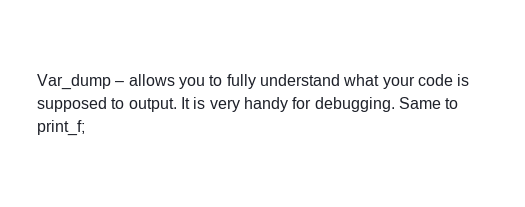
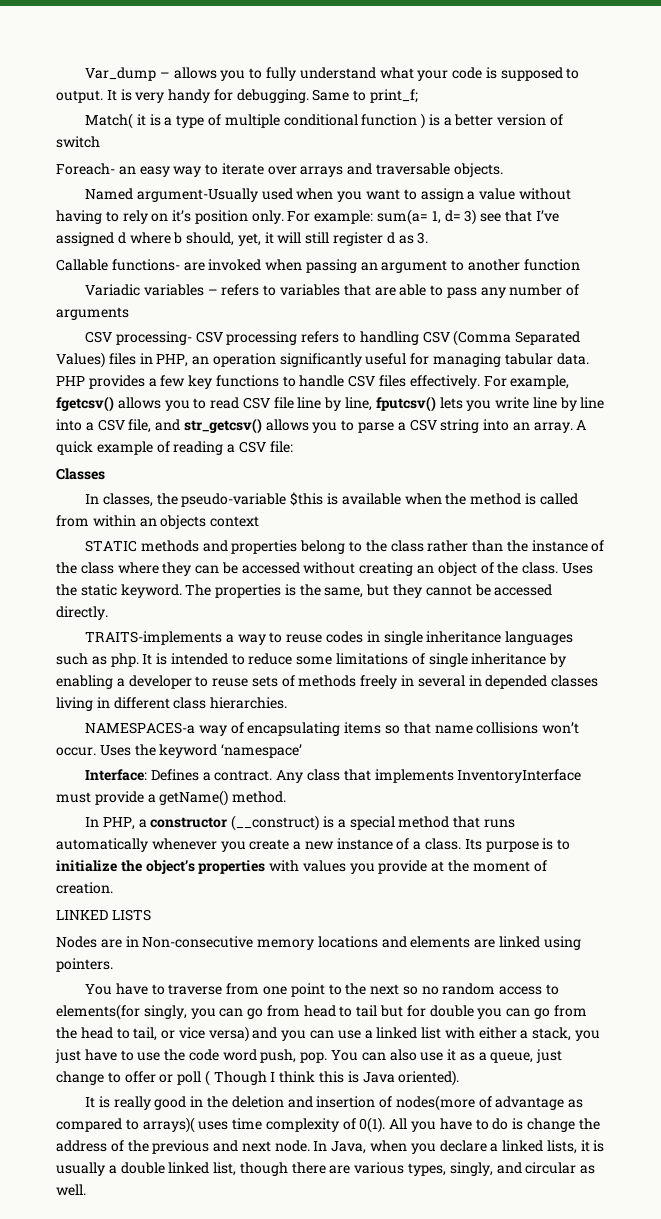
(85, 128) none -> [85,113,563,129] [56,136,100,148] [56,163,503,177] [85,188,571,202] [56,209,559,225] [56,232,429,246] [56,259,580,273] [85,284,580,298] [56,307,129,320] [85,330,581,346] [56,352,589,368] [56,375,570,389] [56,396,605,412] [56,418,587,434] [56,441,293,455] [56,468,105,480] [85,492,578,507] [56,515,260,529] [85,540,605,554] [56,562,593,576] [56,584,553,598] [56,606,108,620] [85,631,574,645] [56,653,567,667] [56,675,599,689] [56,697,288,711] [85,722,580,736] [56,744,303,758] [85,769,582,783] [56,790,287,806] [85,815,515,831] [56,838,571,852] [56,860,547,874] [56,882,113,894] [56,909,151,921] [56,936,581,950] [56,958,113,972] [85,983,559,997] [56,1004,587,1020] [56,1026,601,1042] [55,1049,563,1063] [56,1070,460,1086] [85,1095,584,1111] [56,1117,600,1133] [56,1140,605,1154] [56,1162,596,1176] [56,1184,86,1196] // Match( it is a type of multiple conditional function ) is a better version of switch // Foreach- an easy way to iterate over arrays and traversable objects. // Named argument-Usually used when you want to assign a value without having to rely on it’s position only. For example: sum(a= 1, d= 3) see that I’ve assigned d where b should, yet, it will still register d as 3. // Callable functions- are invoked when passing an argument to another function // Variadic variables – refers to variables that are able to pass any number of arguments // CSV processing- CSV processing refers to handling CSV (Comma Separated Values) files in PHP, an operation significantly useful for managing tabular data. PHP provides a few key functions to handle CSV files effectively. For example, fgetcsv() allows you to read CSV file line by line, fputcsv() lets you write line by line into a CSV file, and str_getcsv() allows you to parse a CSV string into an array. A quick example of reading a CSV file: // Classes // In classes, the pseudo-variable $this is available when the method is called from within an objects context // STATIC methods and properties belong to the class rather than the instance of the class where they can be accessed without creating an object of the class. Uses the static keyword. The properties is the same, but they cannot be accessed directly. // TRAITS-implements a way to reuse codes in single inheritance languages such as php. It is intended to reduce some limitations of single inheritance by enabling a developer to reuse sets of methods freely in several in depended classes living in different class hierarchies. // NAMESPACES-a way of encapsulating items so that name collisions won’t occur. Uses the keyword ‘namespace’ // Interface: Defines a contract. Any class that implements InventoryInterface must provide a getName() method. // In PHP, a constructor (__construct) is a special method that runs automatically whenever you create a new instance of a class. Its purpose is to initialize the object’s properties with values you provide at the moment of creation. // LINKED LISTS // Nodes are in Non-consecutive memory locations and elements are linked using pointers. // You have to traverse from one point to the next so no random access to elements(for singly, you can go from head to tail but for double you can go from the head to tail, or vice versa) and you can use a linked list with either a stack, you just have to use the code word push, pop. You can also use it as a queue, just change to offer or poll ( Though I think this is Java oriented). // It is really good in the deletion and insertion of nodes(more of advantage as compared to arrays)( uses time complexity of 0(1). All you have to do is change the address of the previous and next node. In Java, when you declare a linked lists, it is usually a double linked list, though there are various types, singly, and circular as well.

